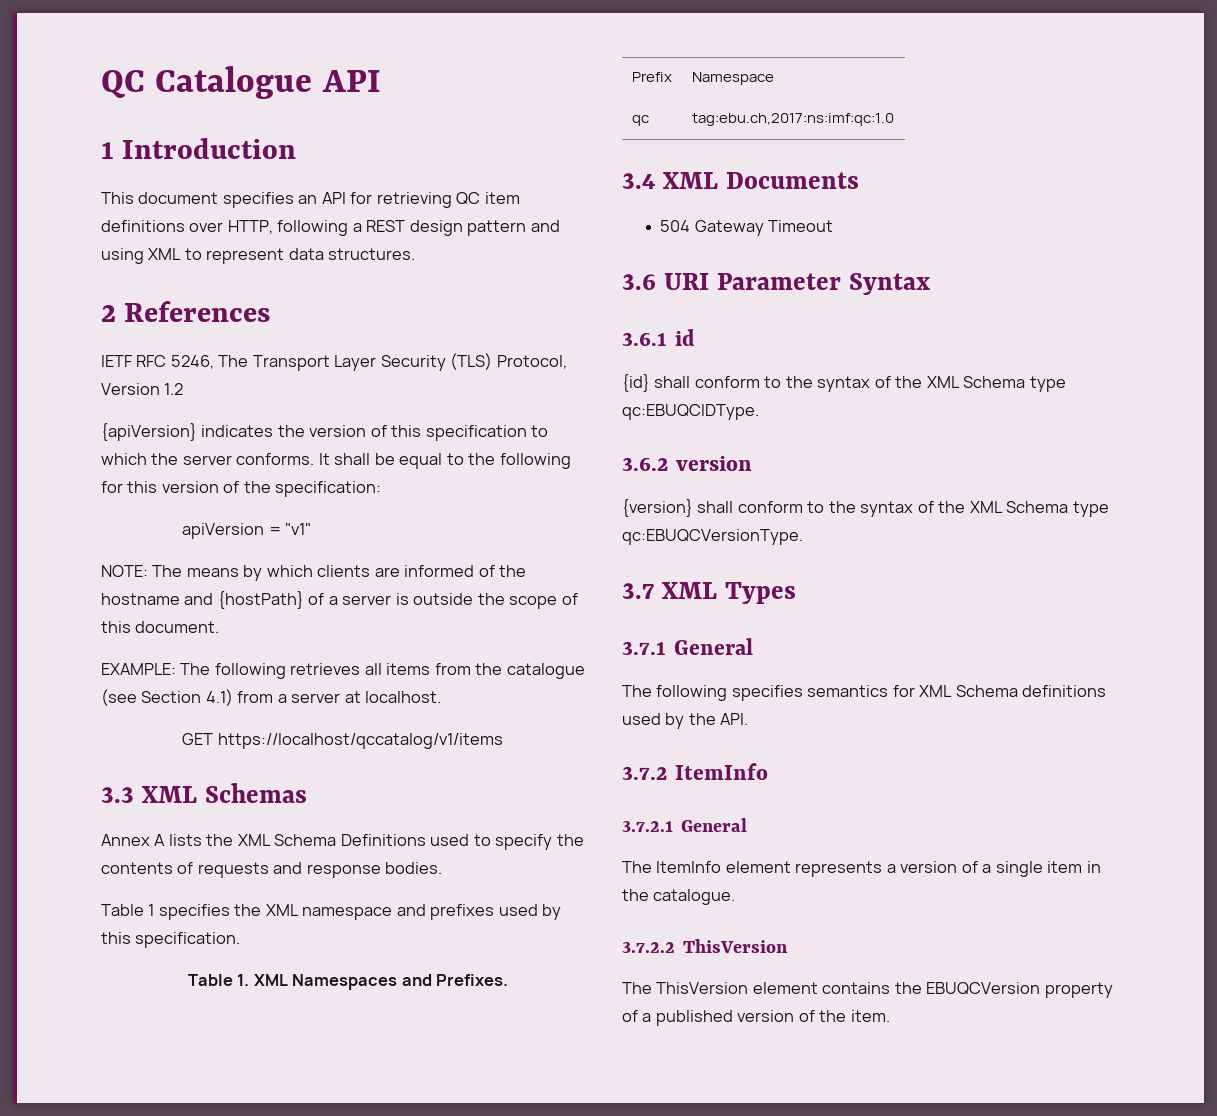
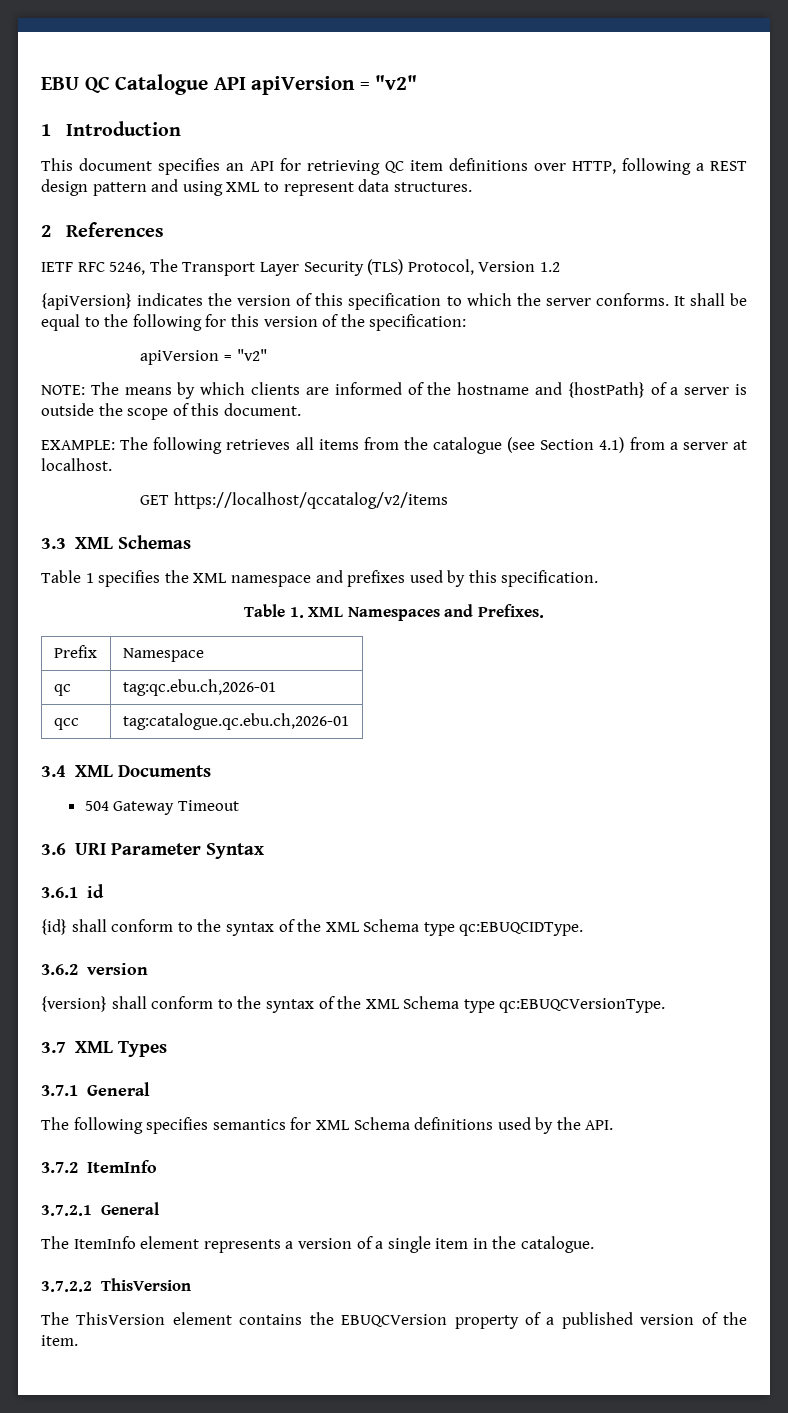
(101, 84) none -> [41,77,79,90] EBU
(381, 81) none -> [251,75,418,95] apiVersion = "v2"
[285,523,312,535] "v1" -> [236,349,267,361] "v2"
[217,733,503,749] https://localhost/qccatalog/v1/items -> [174,492,449,509] https://localhost/qccatalog/v2/items
[101,834,584,850] [101,862,443,878] // Annex A lists the XML Schema Definitions used to specify the contents of requests and response bodies. -> (191, 542) none
[691,113,894,126] tag:ebu.ch,2017:ns:imf:qc:1.0 -> [122,679,276,696] [53,718,79,730] [122,713,349,730] tag:qc.ebu.ch,2026-01 // qcc | tag:catalogue.qc.ebu.ch,2026-01

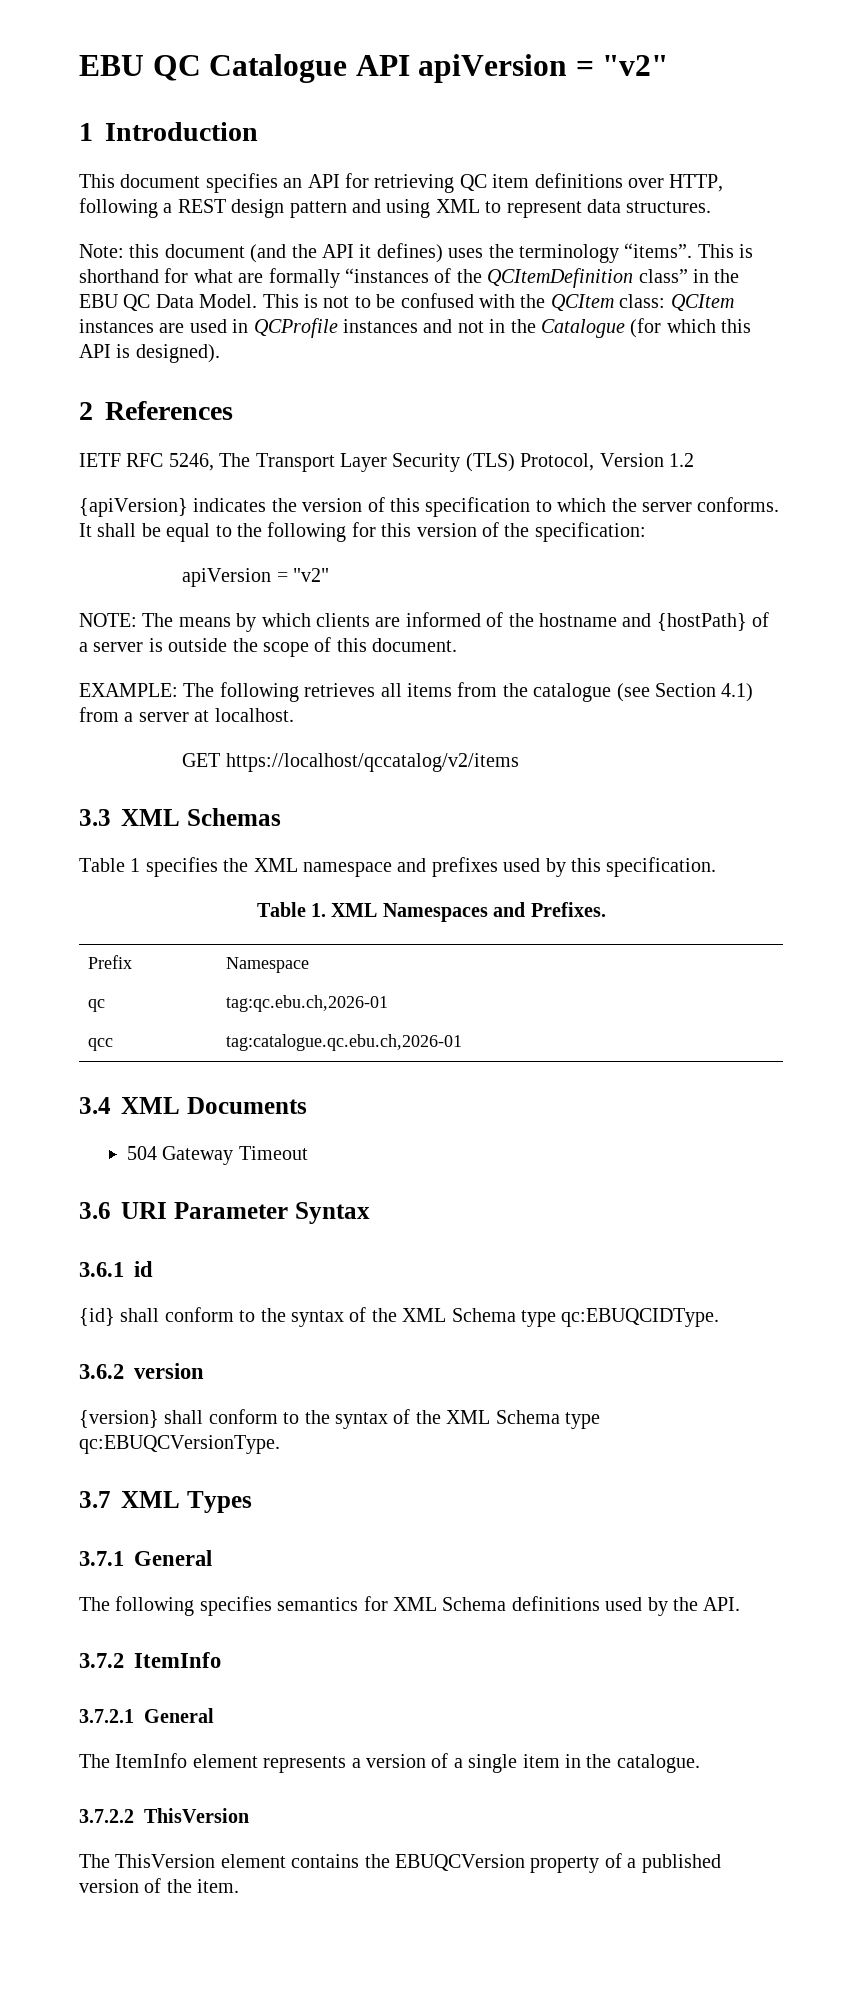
(472, 187) none -> [79,243,754,263] [79,268,740,288] [79,293,734,311] [79,318,752,338] [79,344,220,363] // Note: this document (and the API it defines) uses the terminology “items”. This is shorthand for what are formally “instances of the QCItemDefinition class” in the EBU QC Data Model. This is not to be confused with the QCItem class: QCItem instances are used in QCProfile instances and not in the Catalogue (for which this API is designed).

